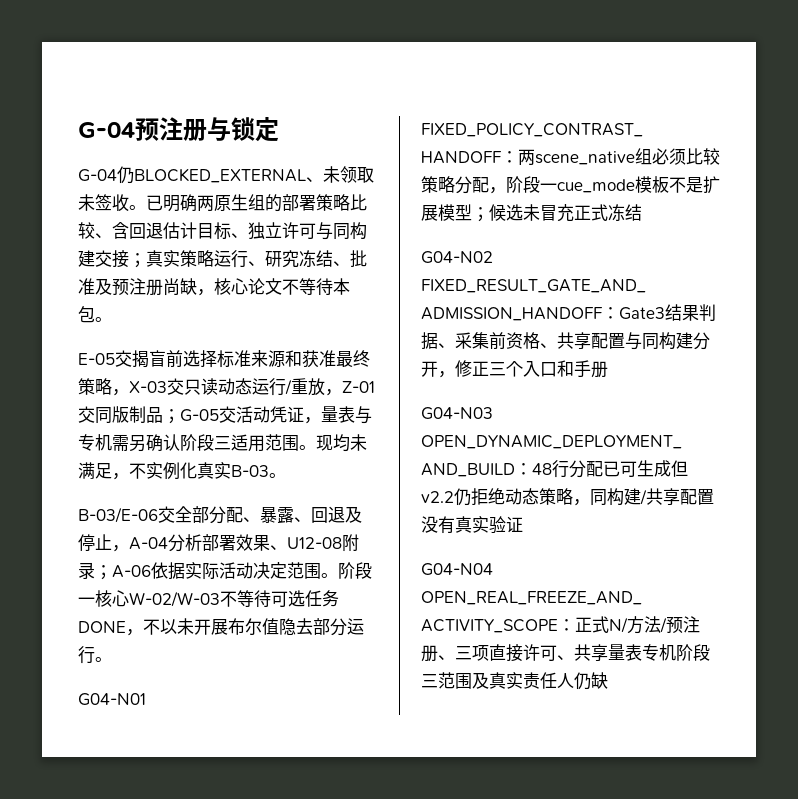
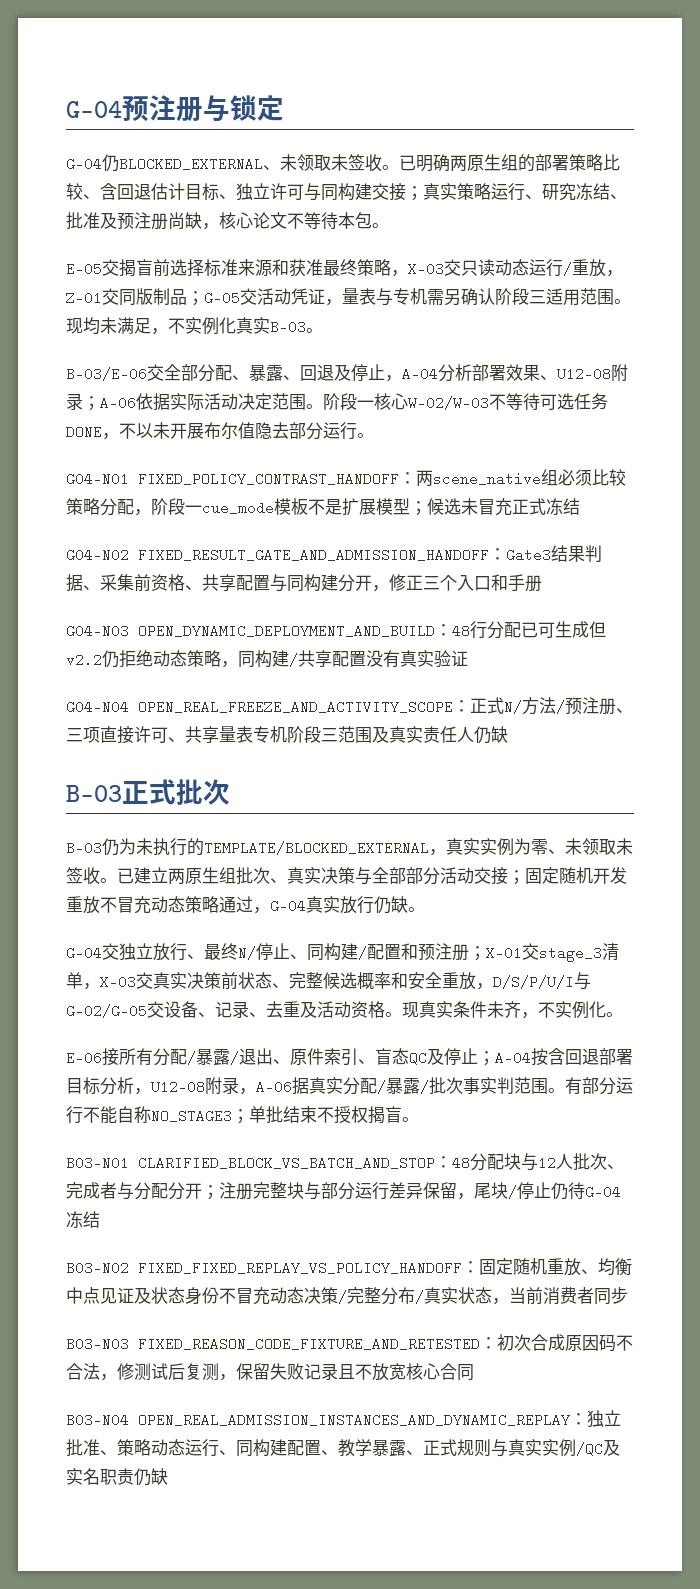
(608, 680) none -> [66,779,230,805] [66,838,633,856] [66,867,627,885] [66,896,425,914] [66,943,619,962] [66,972,591,990] [66,1001,623,1019] [66,1048,633,1066] [66,1077,633,1095] [66,1106,419,1124] [66,1153,624,1171] [66,1182,621,1200] [66,1211,100,1228] [66,1258,632,1276] [66,1287,628,1305] [66,1334,633,1352] [66,1363,474,1381] [66,1410,621,1428] [66,1439,620,1457] [66,1468,168,1486] // B-03正式批次 // B-03仍为未执行的TEMPLATE/BLOCKED_EXTERNAL，真实实例为零、未领取未签收。已建立两原生组批次、真实决策与全部部分活动交接；固定随机开发重放不冒充动态策略通过，G-04真实放行仍缺。 // G-04交独立放行、最终N/停止、同构建/配置和预注册；X-01交stage_3清单，X-03交真实决策前状态、完整候选概率和安全重放，D/S/P/U/I与G-02/G-05交设备、记录、去重及活动资格。现真实条件未齐，不实例化。 // E-06接所有分配/暴露/退出、原件索引、盲态QC及停止；A-04按含回退部署目标分析，U12-08附录，A-06据真实分配/暴露/批次事实判范围。有部分运行不能自称NO_STAGE3；单批结束不授权揭盲。 // B03-N01 CLARIFIED_BLOCK_VS_BATCH_AND_STOP：48分配块与12人批次、完成者与分配分开；注册完整块与部分运行差异保留，尾块/停止仍待G-04冻结 // B03-N02 FIXED_FIXED_REPLAY_VS_POLICY_HANDOFF：固定随机重放、均衡中点见证及状态身份不冒充动态决策/完整分布/真实状态，当前消费者同步 // B03-N03 FIXED_REASON_CODE_FIXTURE_AND_RETESTED：初次合成原因码不合法，修测试后复测，保留失败记录且不放宽核心合同 // B03-N04 OPEN_REAL_ADMISSION_INSTANCES_AND_DYNAMIC_REPLAY：独立批准、策略动态运行、同构建配置、教学暴露、正式规则与真实实例/QC及实名职责仍缺

